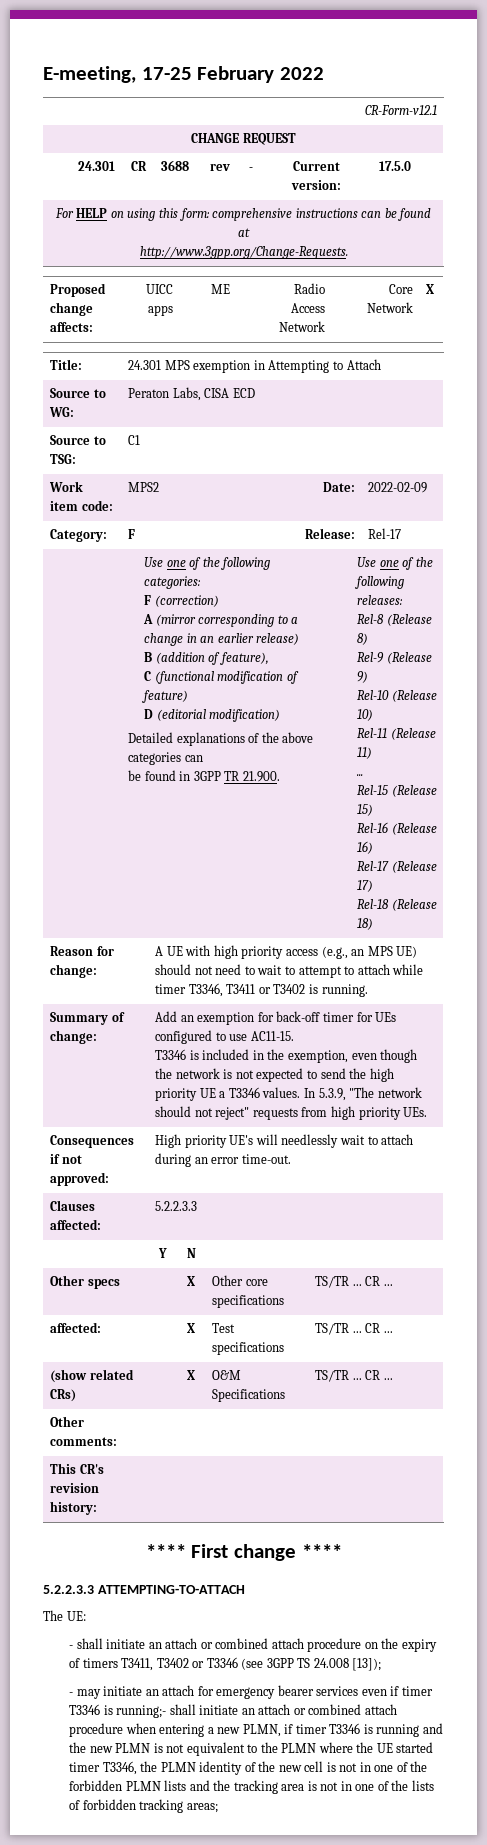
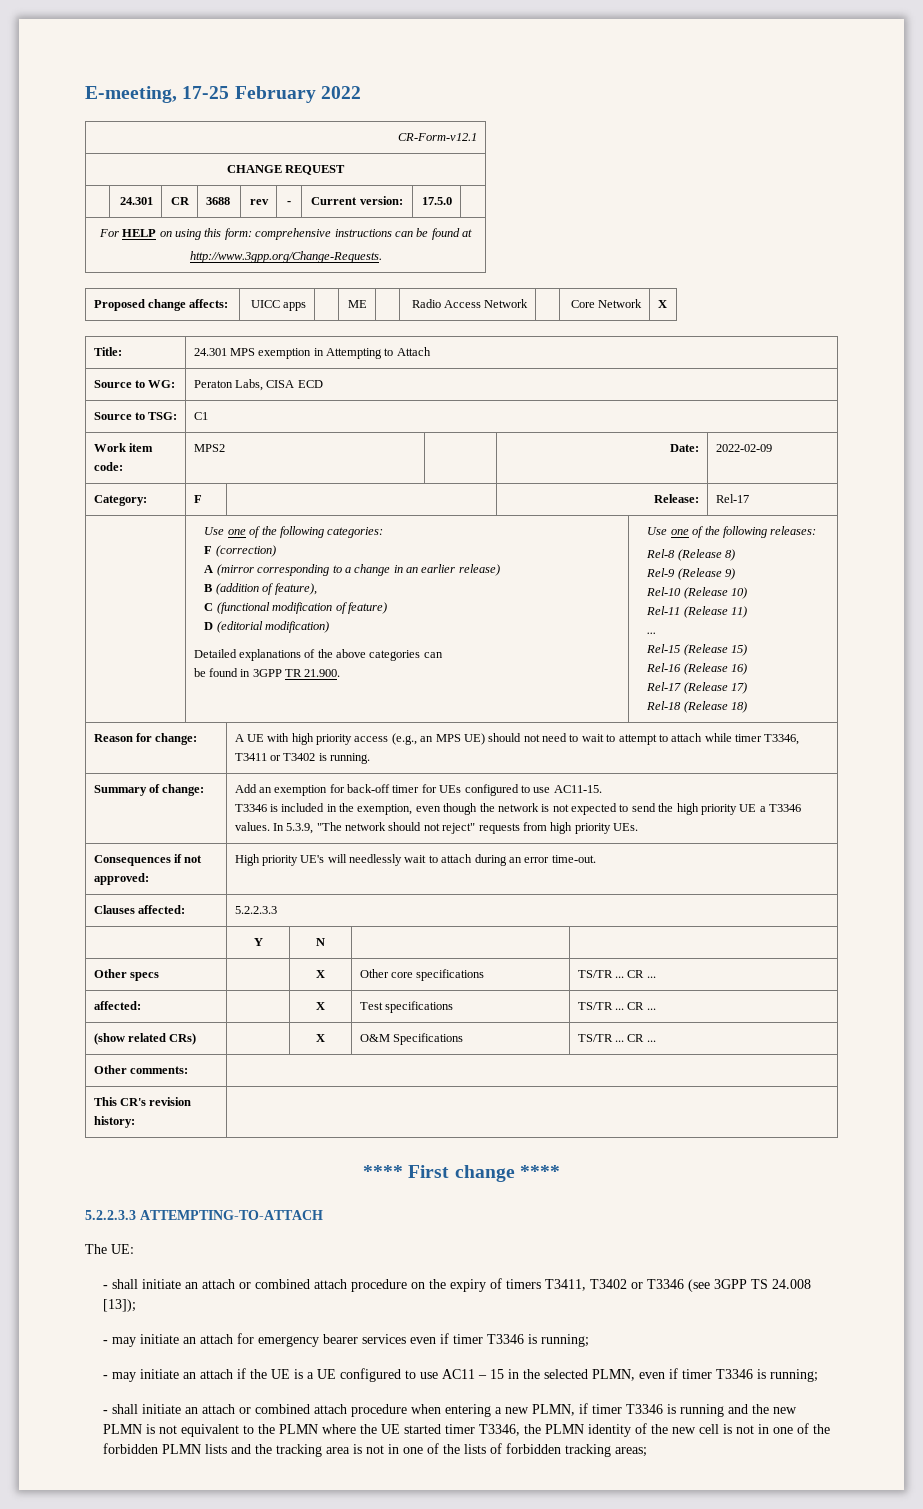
[116,1705,167,1718] running;- -> [541,1334,590,1347] [103,1368,819,1382] [103,1410,109,1414] running; // - may initiate an attach if the UE is a UE configured to use AC11 – 15 in the selected PLMN, even if timer T3346 is running; // -

